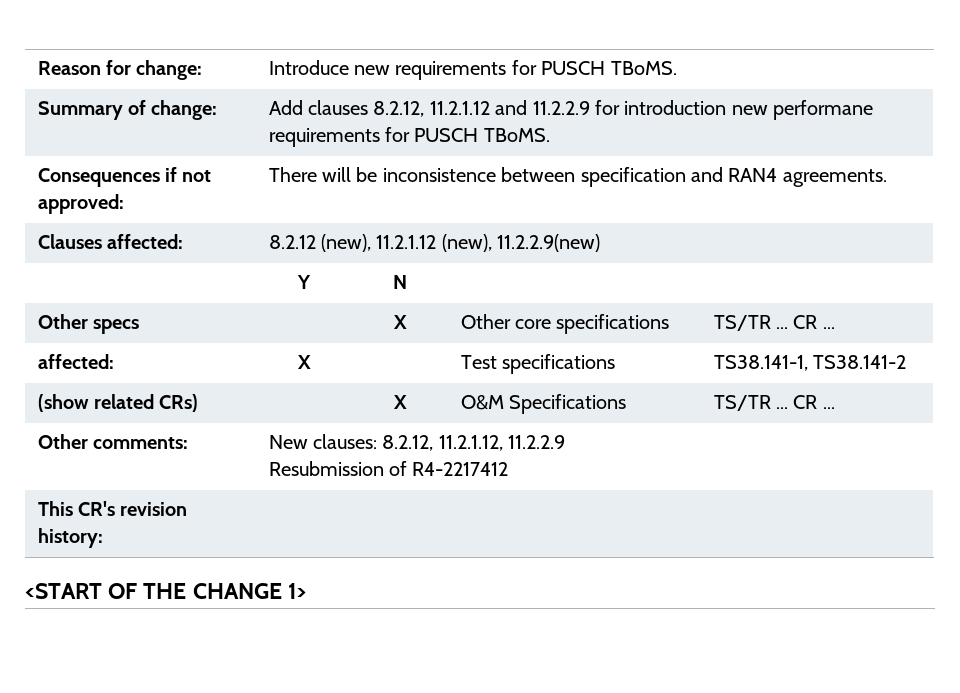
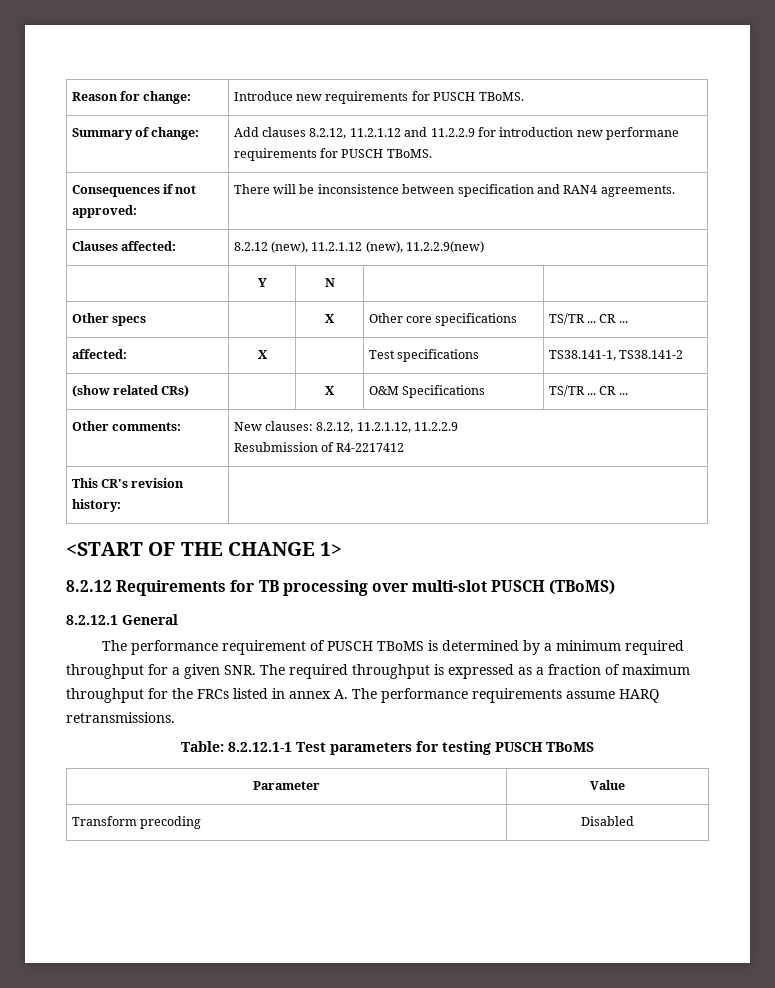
(306, 591) none -> [66,580,616,596] [66,614,178,625] [102,640,685,655] [66,664,690,679] [66,688,659,703] [66,712,175,723] [181,741,594,755] [253,781,320,790] [590,780,625,790] [71,816,202,829] [581,816,634,826] // 8.2.12 Requirements for TB processing over multi-slot PUSCH (TBoMS) // 8.2.12.1 General // The performance requirement of PUSCH TBoMS is determined by a minimum required throughput for a given SNR. The required throughput is expressed as a fraction of maximum throughput for the FRCs listed in annex A. The performance requirements assume HARQ retransmissions. // Table: 8.2.12.1-1 Test parameters for testing PUSCH TBoMS // Parameter | Value // Transform precoding | Disabled

